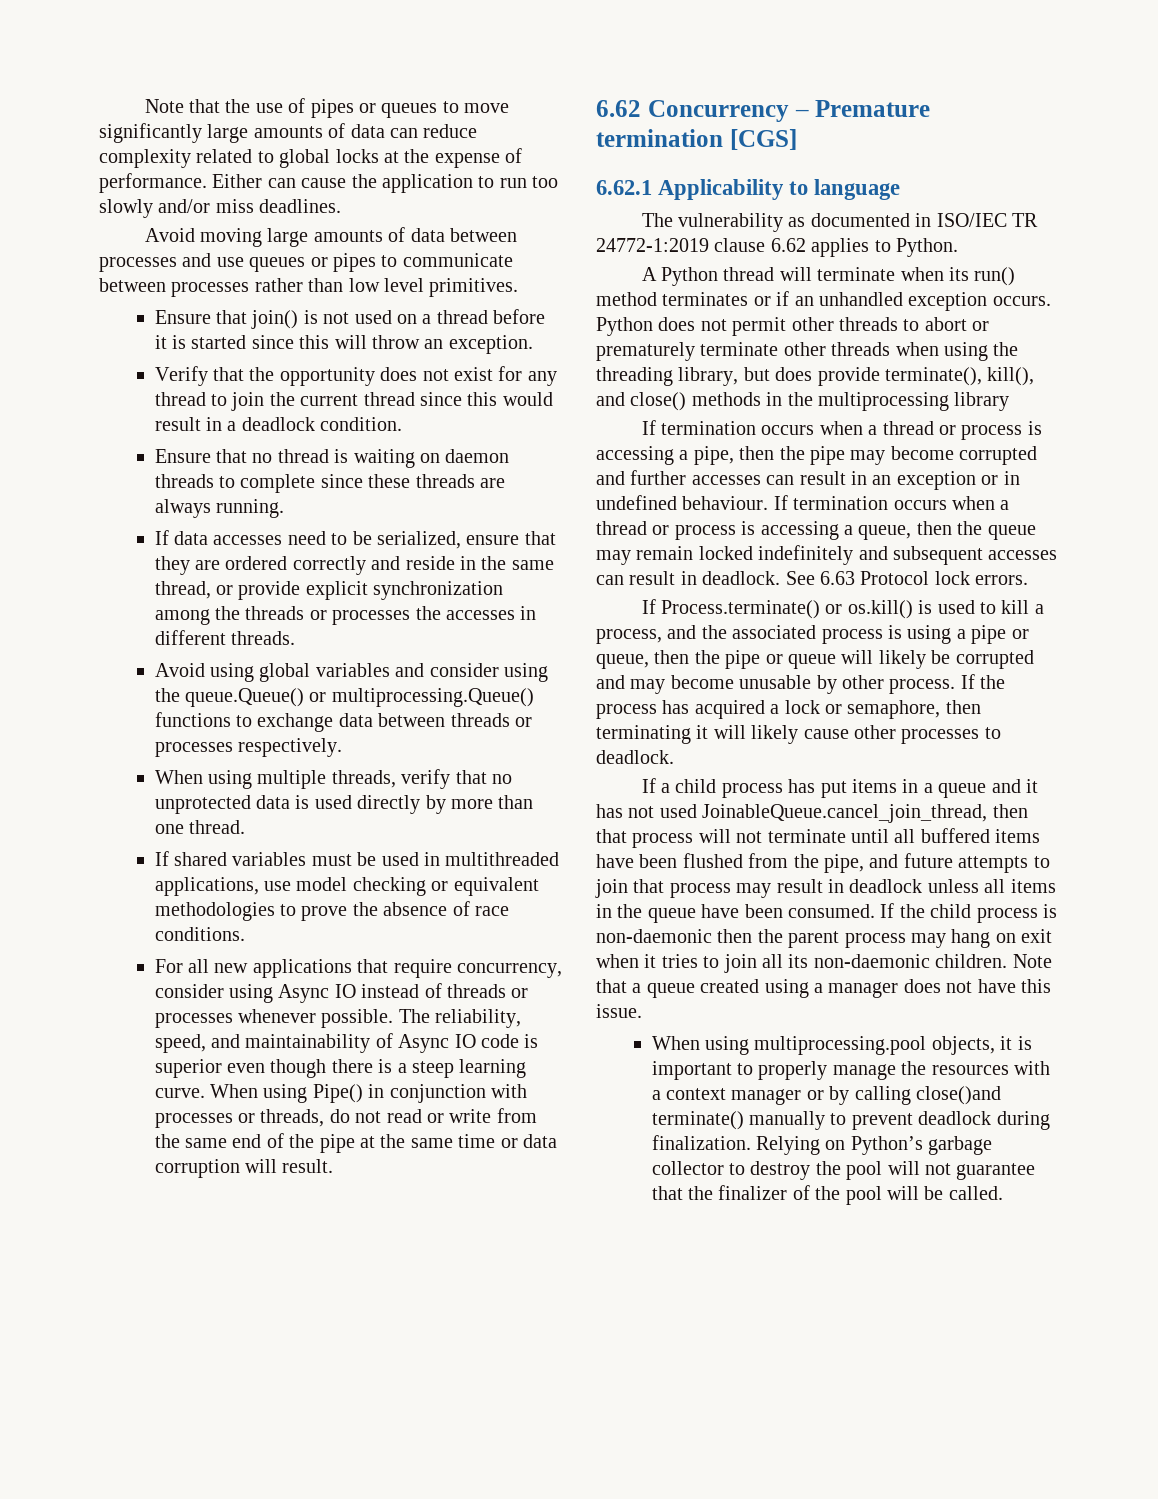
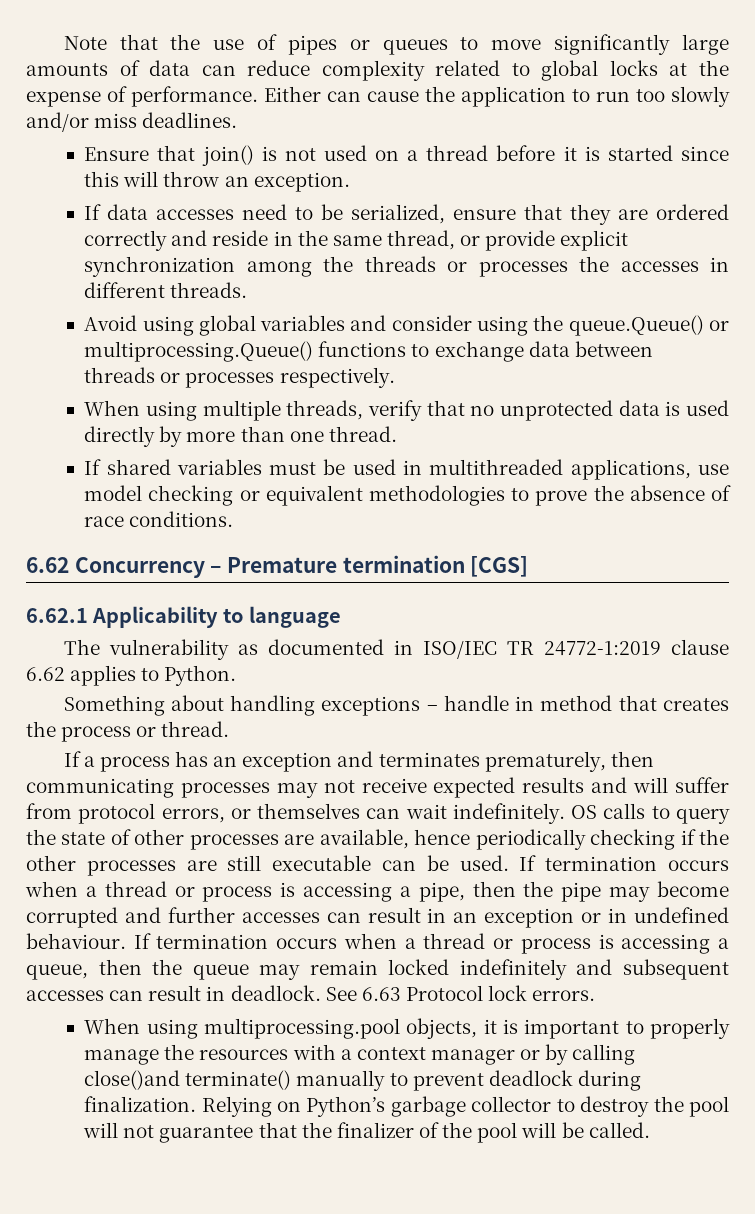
[144,227,517,247] [99,253,513,272] [99,278,519,297] // Avoid moving large amounts of data between processes and use queues or pipes to communicate between processes rather than low level primitives. -> (238, 120) none
[154,366,557,386] [154,392,553,411] [154,417,403,431] [154,449,510,468] [154,474,505,493] [154,499,284,518] // Verify that the opportunity does not exist for any thread to join the current thread since this would result in a deadlock condition. // Ensure that no thread is waiting on daemon threads to complete since these threads are always running. -> (350, 182) none
[154,959,562,978] [154,983,529,1003] [154,1009,522,1028] [154,1033,539,1053] [154,1059,527,1078] [154,1084,527,1103] [154,1108,537,1128] [154,1133,557,1153] [154,1159,334,1178] // For all new applications that require concurrency, consider using Async IO instead of threads or processes whenever possible. The reliability, speed, and maintainability of Async IO code is superior even though there is a steep learning curve. When using Pipe() in conjunction with processes or threads, do not read or write from the same end of the pipe at the same time or data corruption will result. -> (234, 519) none
[641,267,1016,286] [596,291,1051,311] [596,317,990,336] [596,342,1019,361] [596,367,1035,386] [596,392,1010,411] A Python thread will terminate when its run() method terminates or if an unhandled exception occurs. Python does not permit other threads to abort or prematurely terminate other threads when using the threading library, but does provide terminate(), kill(), and close() methods in the multiprocessing library // -> [63,695,730,716] [26,721,230,742] [63,751,654,772] [26,777,730,798] [26,803,730,824] [26,829,730,850] [26,855,509,876] Something about handling exceptions – handle in method that creates the process or thread. // If a process has an exception and terminates prematurely, then communicating processes may not receive expected results and will suffer from protocol errors, or themselves can wait indefinitely. OS calls to query the state of other processes are available, hence periodically checking if the other processes are still executable can be used.
[641,599,1044,619] [596,625,1029,644] [596,650,1034,669] [596,674,1006,694] [596,700,981,719] [596,725,1001,744] [596,750,674,764] [641,778,1038,798] [596,804,1028,823] [596,828,1041,848] [596,853,1050,873] [595,879,1056,898] [596,903,1057,923] [596,929,1053,948] [596,954,1052,973] [596,979,1051,998] [596,1004,642,1018] // If Process.terminate() or os.kill() is used to kill a process, and the associated process is using a pipe or queue, then the pipe or queue will likely be corrupted and may become unusable by other process. If the process has acquired a lock or semaphore, then terminating it will likely cause other processes to deadlock. // If a child process has put items in a queue and it has not used JoinableQueue.cancel_join_thread, then that process will not terminate until all buffered items have been flushed from the pipe, and future attempts to join that process may result in deadlock unless all items in the queue have been consumed. If the child process is non-daemonic then the parent process may hang on exit when it tries to join all its non-daemonic children. Note that a queue created using a manager does not have this issue. -> (596, 995) none

